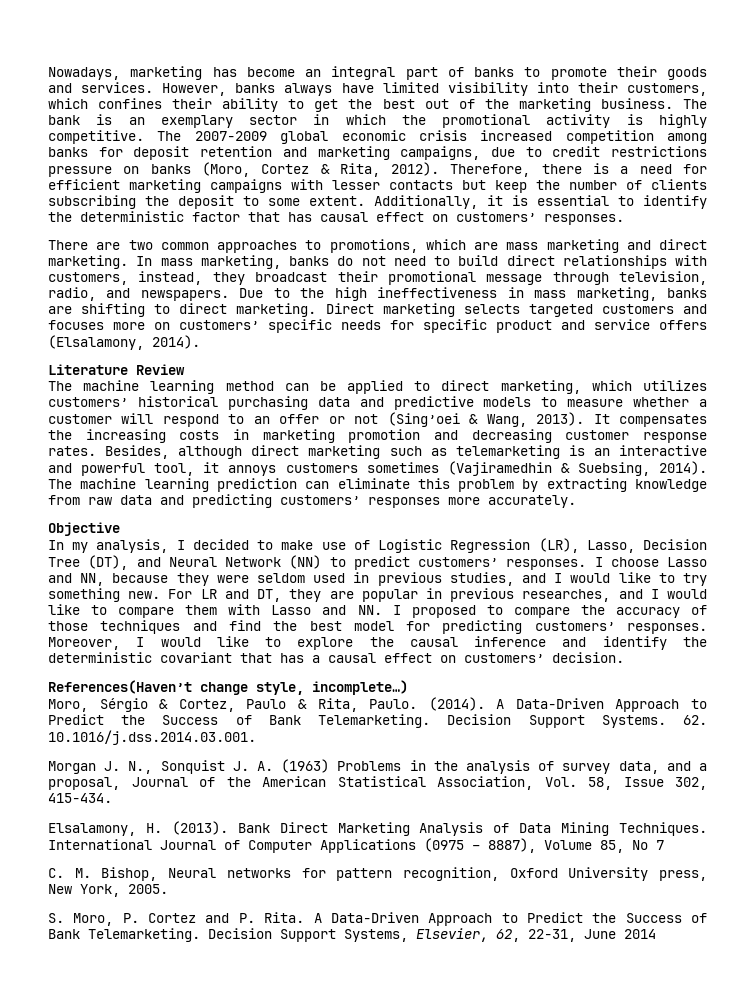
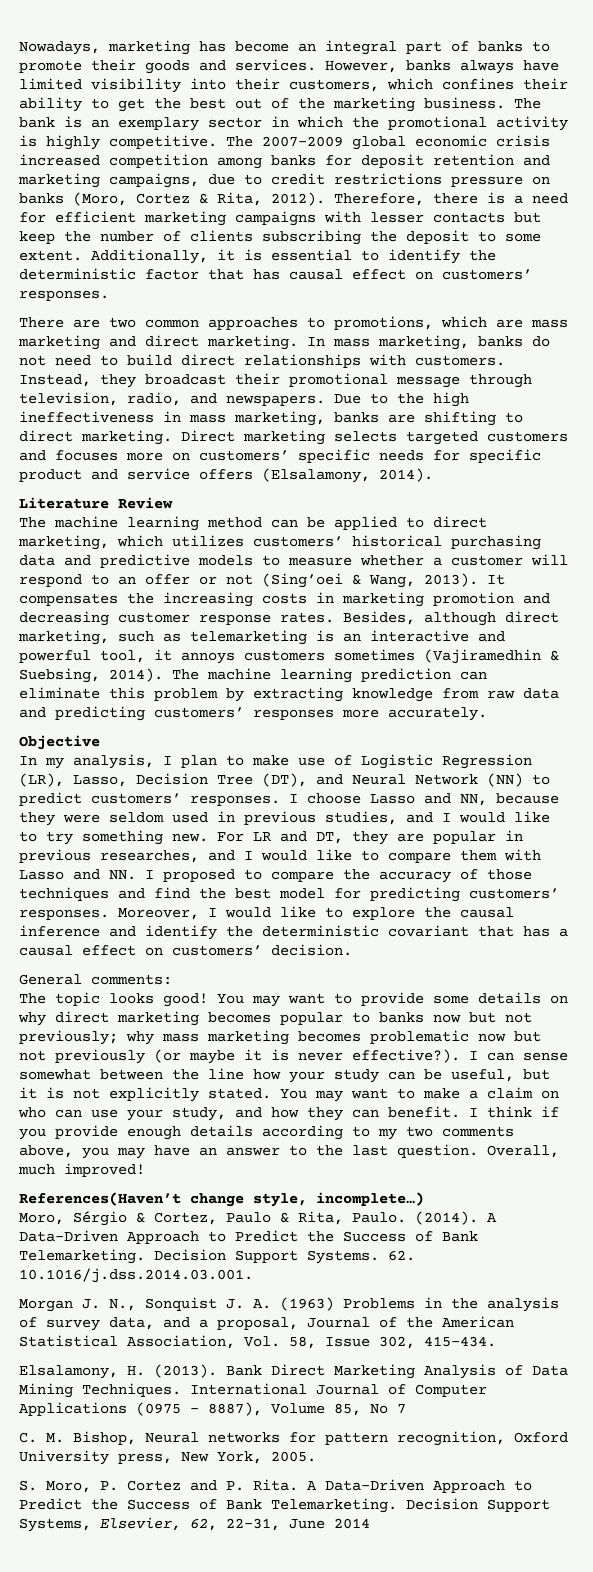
[48,271,203,285] customers, instead, -> [415,355,505,366] [19,374,91,387] customers. Instead,
[308,445,381,459] marketing -> [18,630,109,645] marketing,
[192,539,249,550] decided -> [181,755,217,768] plan
(624, 657) none -> [19,974,172,985] [19,992,568,1007] [18,1011,532,1026] [19,1030,541,1045] [19,1049,568,1064] [19,1068,550,1083] [19,1087,559,1102] [18,1106,559,1121] [19,1125,514,1140] [19,1144,559,1159] [18,1163,145,1177] // General comments: // The topic looks good! You may want to provide some details on why direct marketing becomes popular to banks now but not previously; why mass marketing becomes problematic now but not previously (or maybe it is never effective?). I can sense somewhat between the line how your study can be useful, but it is not explicitly stated. You may want to make a claim on who can use your study, and how they can benefit. I think if you provide enough details according to my two comments above, you may have an answer to the last question. Overall, much improved!

